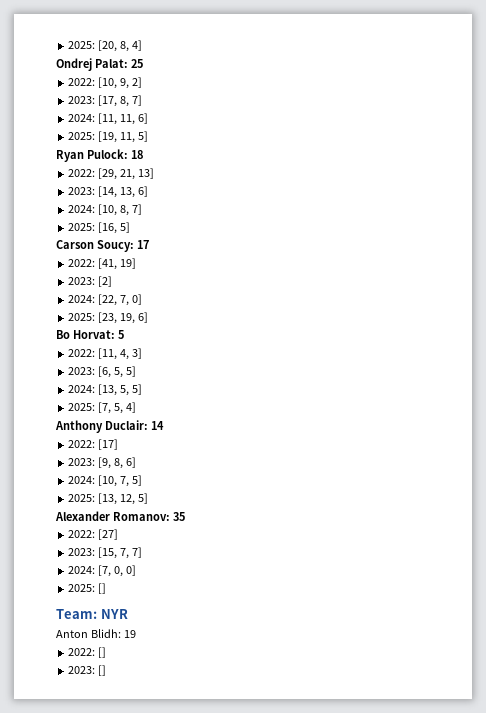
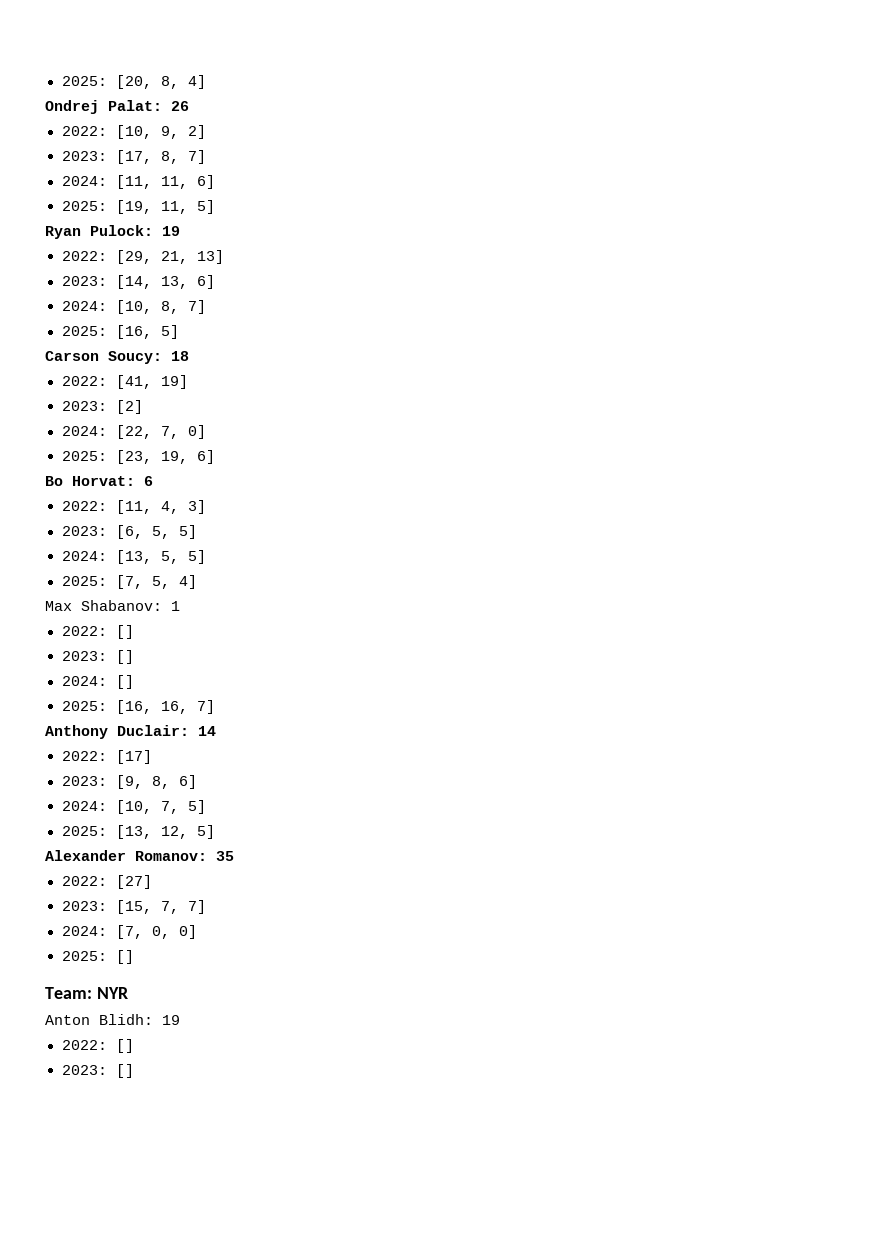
[130,59,143,68] 25 -> [171,101,189,111] 26
[130,150,143,159] 18 -> [162,226,180,236] 19
[136,240,149,249] 17 -> [171,351,189,361] 18
[117,330,124,339] 5 -> [144,476,153,486] 6
(137, 407) none -> [45,600,180,611] [61,625,134,639] [61,650,134,664] [61,675,134,689] [61,700,215,714] // Max Shabanov: 1 // 2022: [] // 2023: [] // 2024: [] // 2025: [16, 16, 7]

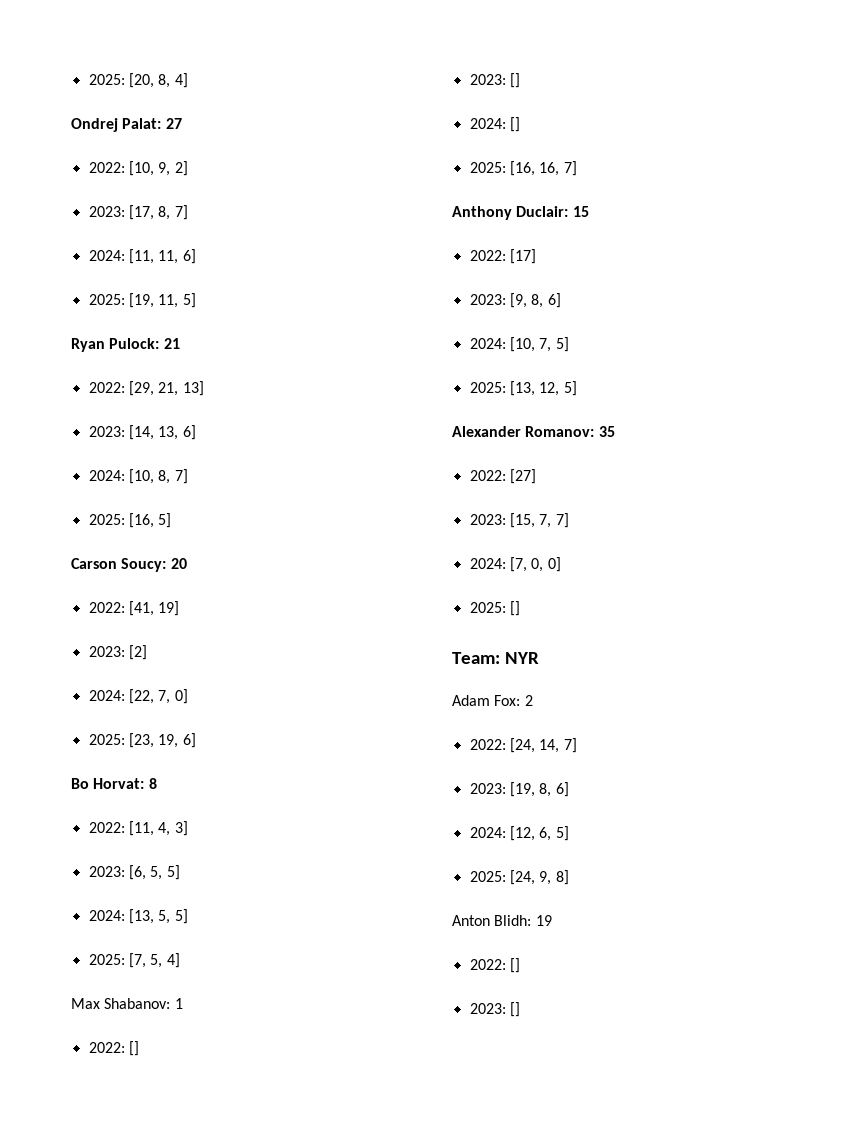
[171,101,189,111] 26 -> [165,118,182,129] 27
[162,226,180,236] 19 -> [163,338,180,349] 21
[171,351,189,361] 18 -> [170,558,187,569] 20
[144,476,153,486] 6 -> [148,778,157,789] 8
[198,726,216,736] 14 -> [572,206,589,217] 15
(128, 993) none -> [452,695,533,706] [469,738,577,753] [469,782,569,797] [469,826,569,841] [469,870,569,885] // Adam Fox: 2 // 2022: [24, 14, 7] // 2023: [19, 8, 6] // 2024: [12, 6, 5] // 2025: [24, 9, 8]

